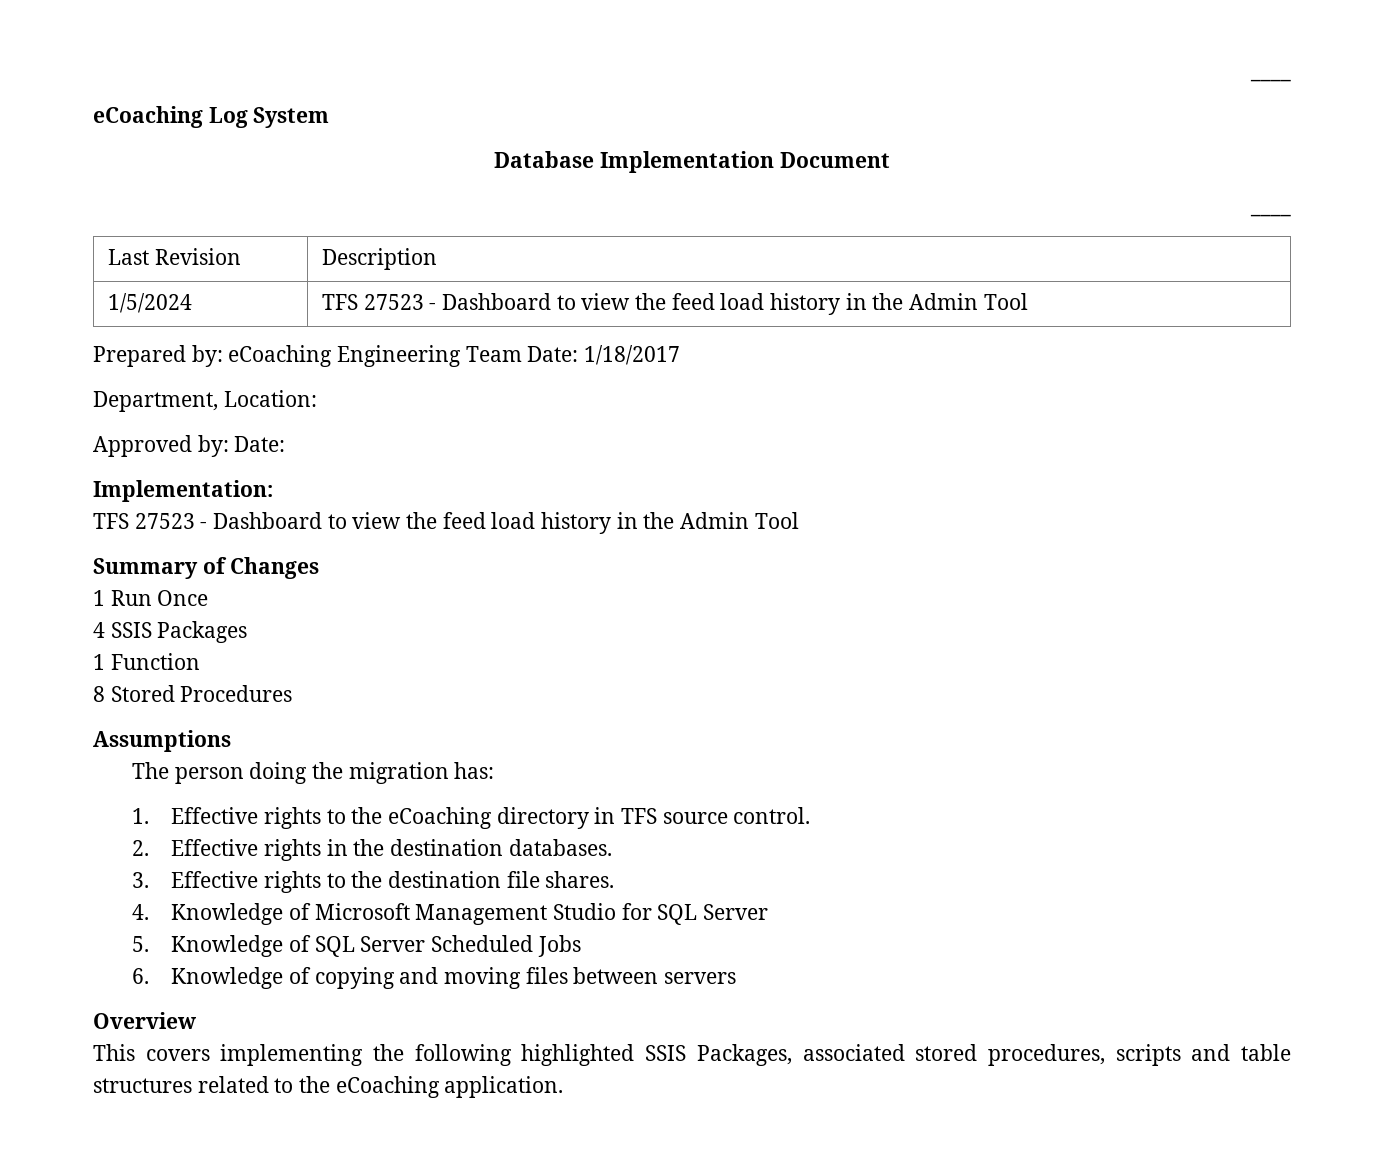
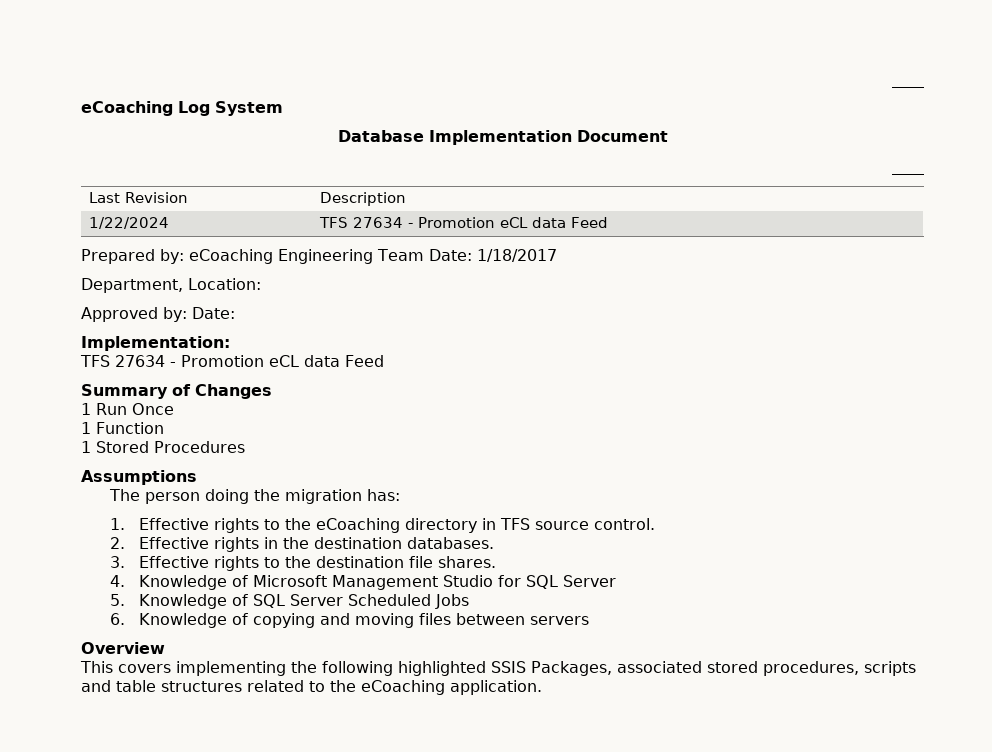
[108,293,193,313] [322,293,1028,315] 1/5/2024 | TFS 27523 - Dashboard to view the feed load history in the Admin Tool -> [88,217,169,229] [318,217,608,228] 1/22/2024 | TFS 27634 - Promotion eCL data Feed
[134,512,799,534] 27523 - Dashboard to view the feed load history in the Admin Tool -> [115,355,384,367] 27634 - Promotion eCL data Feed
[93,621,248,643] // 4 SSIS Packages -> (174, 409) none
[93,686,105,702] 8 -> [81,441,91,453] 1

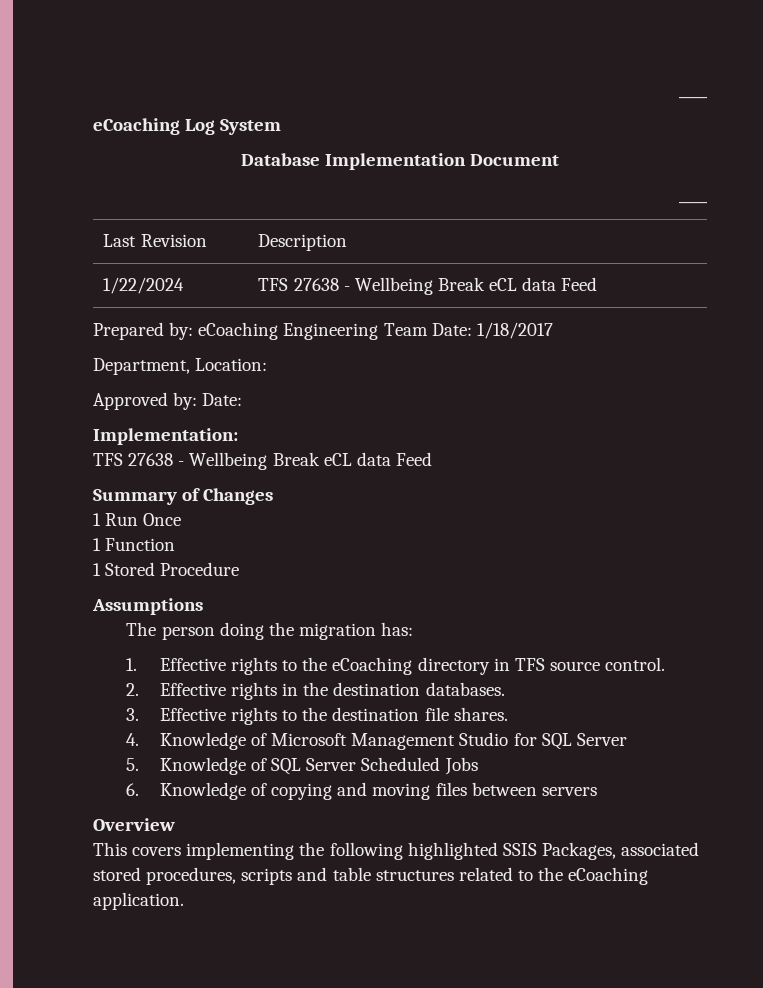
[352,217,495,228] 27634 - Promotion -> [293,277,485,295] 27638 - Wellbeing Break
[115,355,264,367] 27634 - Promotion -> [128,452,320,470] 27638 - Wellbeing Break
[154,441,245,453] Procedures -> [160,562,240,576] Procedure

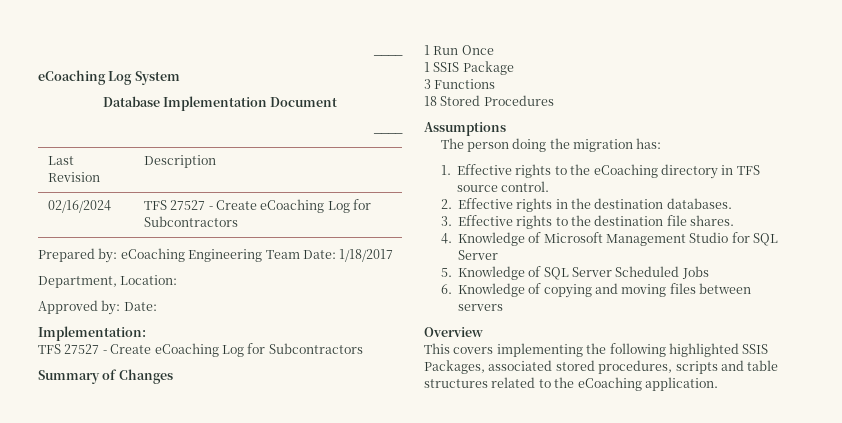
[103,277,185,294] [258,277,598,295] 1/22/2024 | TFS 27638 - Wellbeing Break eCL data Feed -> [47,200,111,213] [143,199,372,213] [143,216,238,227] 02/16/2024 | TFS 27527 - Create eCoaching Log for Subcontractors
[128,452,432,470] 27638 - Wellbeing Break eCL data Feed -> [64,343,363,357] 27527 - Create eCoaching Log for Subcontractors
[105,538,176,551] [93,562,240,576] Function // 1 Stored Procedure -> [433,61,514,75] [424,79,496,89] [424,95,554,106] SSIS Package // 3 Functions // 18 Stored Procedures

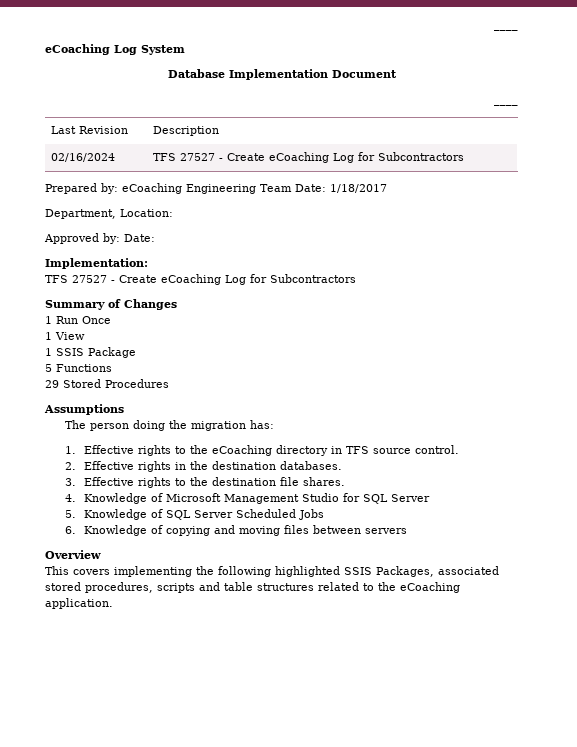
(494, 50) none -> [45,332,85,340] // 1 View
[424,79,431,89] 3 -> [45,364,52,372] 5
[424,96,437,106] 18 -> [45,380,59,388] 29

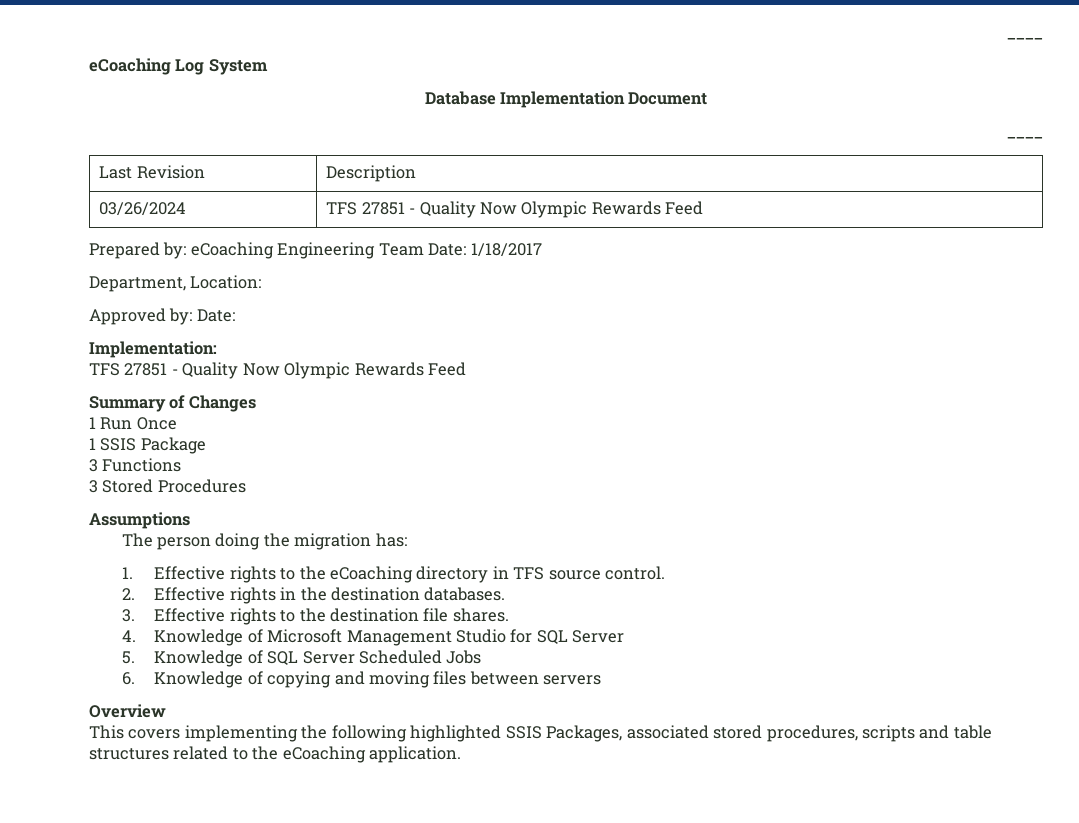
[50,153,115,162] [152,152,464,163] 02/16/2024 | TFS 27527 - Create eCoaching Log for Subcontractors -> [99,202,187,216] [326,201,704,218] 03/26/2024 | TFS 27851 - Quality Now Olympic Rewards Feed
[72,274,356,285] 27527 - Create eCoaching Log for Subcontractors -> [124,362,467,379] 27851 - Quality Now Olympic Rewards Feed
[45,332,85,340] // 1 View -> (177, 423) none
[45,364,52,372] 5 -> [89,459,98,472] 3
[45,380,59,388] 29 -> [89,480,98,493] 3

